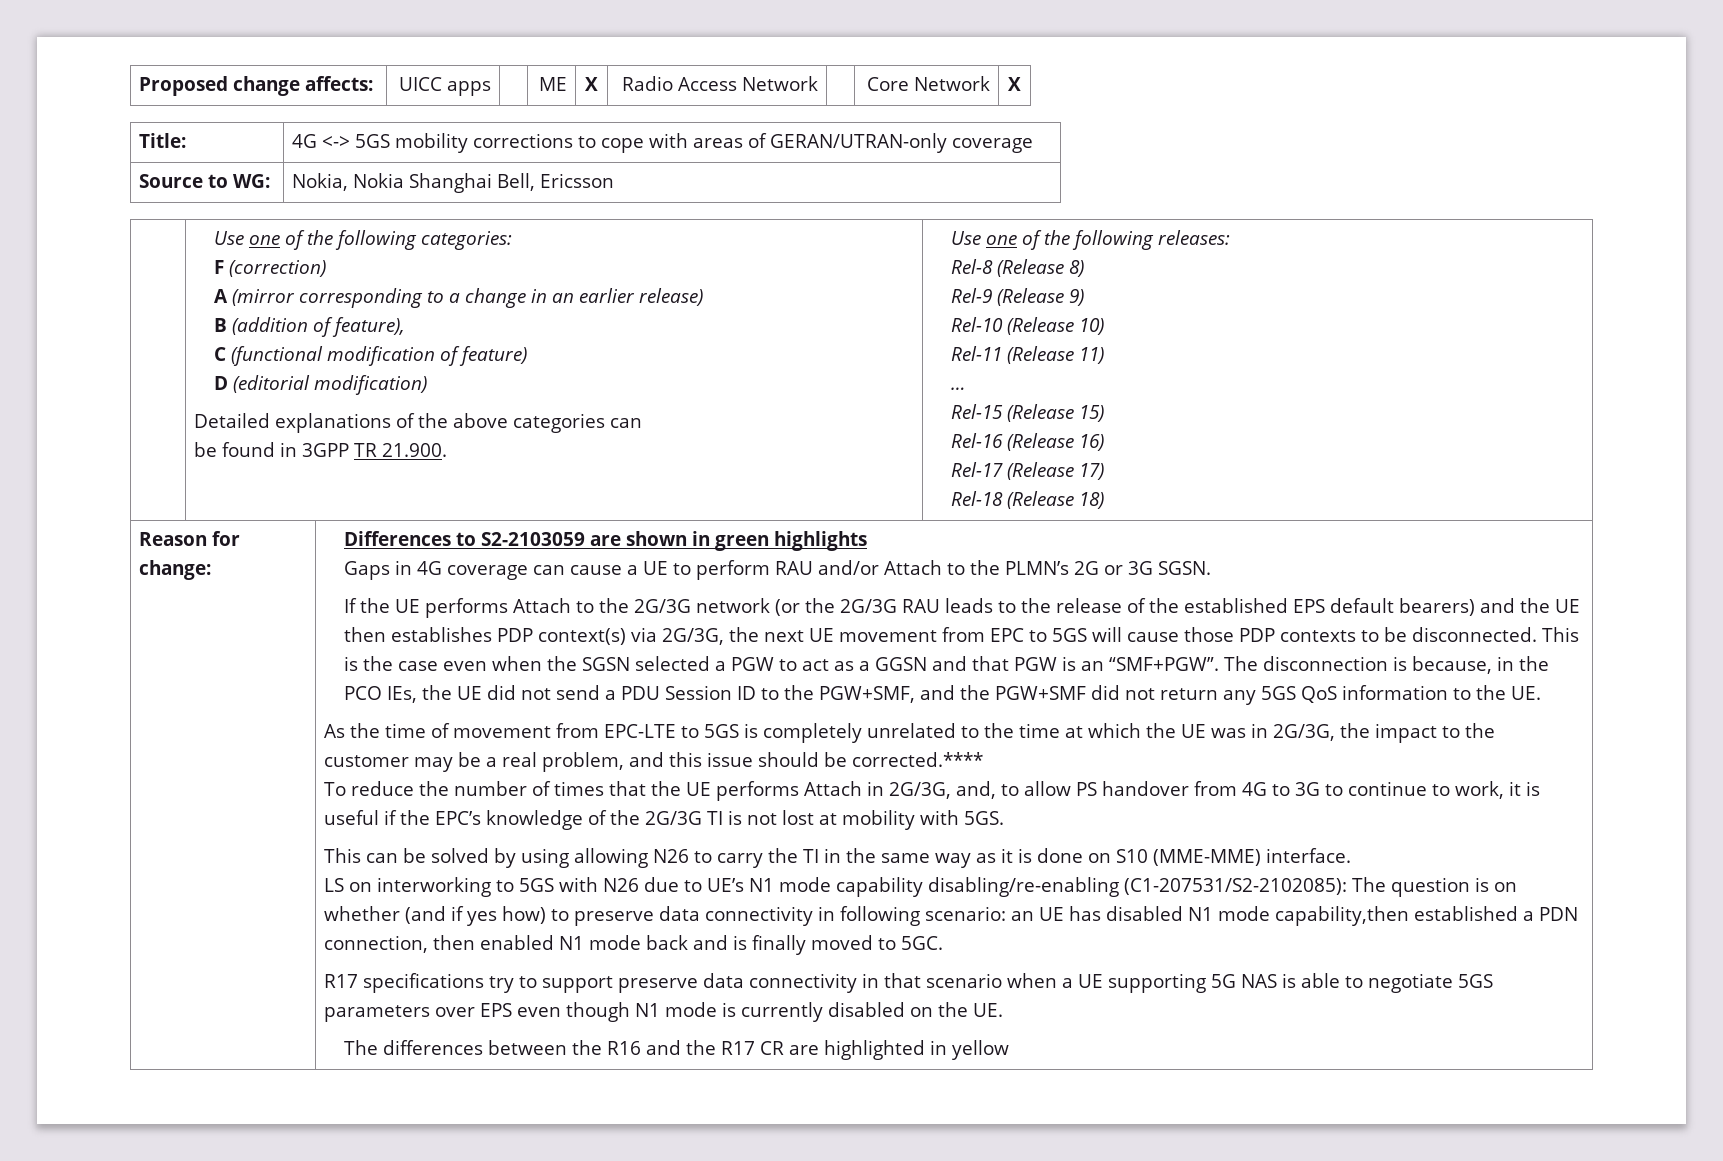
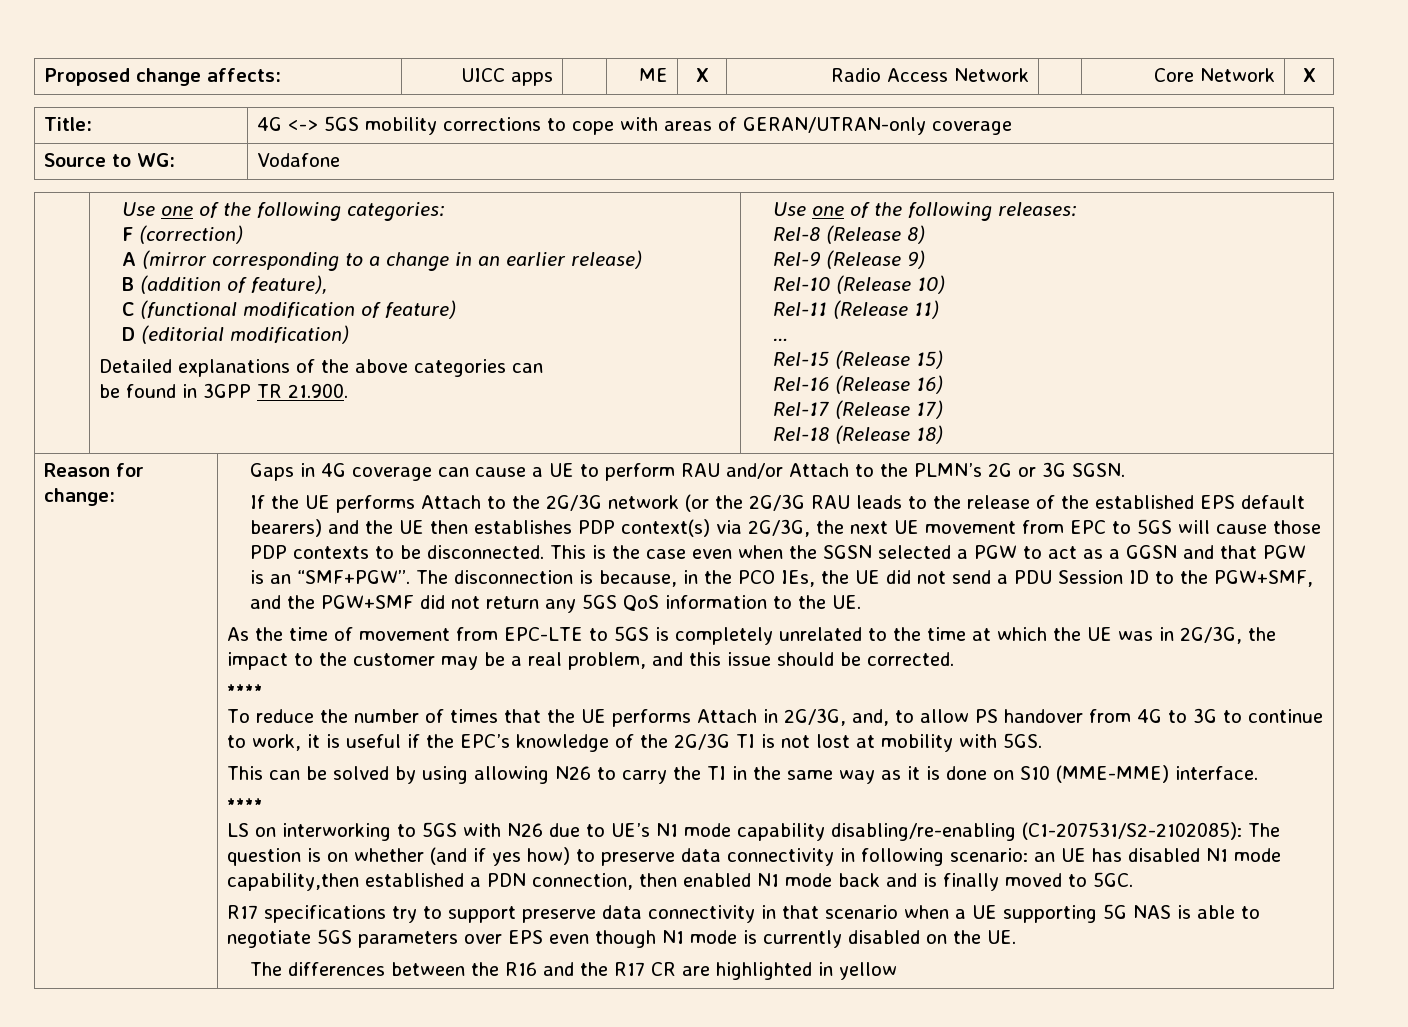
[292,173,615,193] Nokia, Nokia Shanghai Bell, Ericsson -> [257,153,341,167] Vodafone
[343,531,867,551] Differences to S2-2103059 are shown in green highlights // -> (116, 497) none
[852,752,984,767] corrected.**** -> [867,652,955,666] [227,684,264,698] corrected. // ****
(1352, 855) none -> [227,798,264,812] // ****

